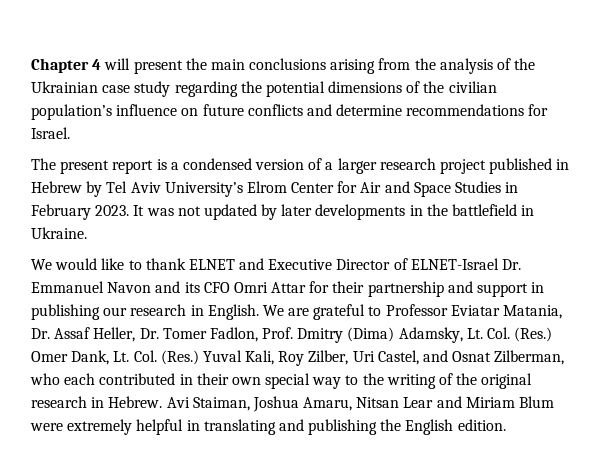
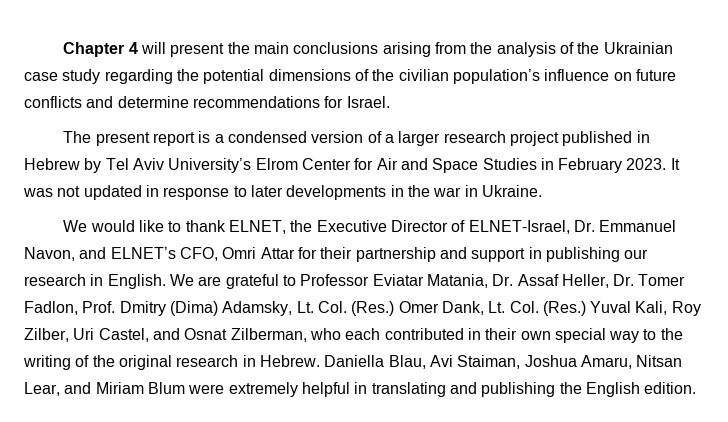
[261,204,278,220] by -> [145,185,247,200] in response to
[452,204,518,216] battlefield -> [433,187,462,197] war
[188,258,265,270] ELNET and -> [228,220,313,234] ELNET, the
[410,258,499,270] ELNET-Israel -> [468,220,570,234] ELNET-Israel,
[107,281,230,293] Navon and its CFO -> [24,247,218,261] Navon, and ELNET’s CFO,
(163, 402) none -> [324,355,426,369] Daniella Blau,
[403,397,434,408] Lear -> [24,382,60,396] Lear,

